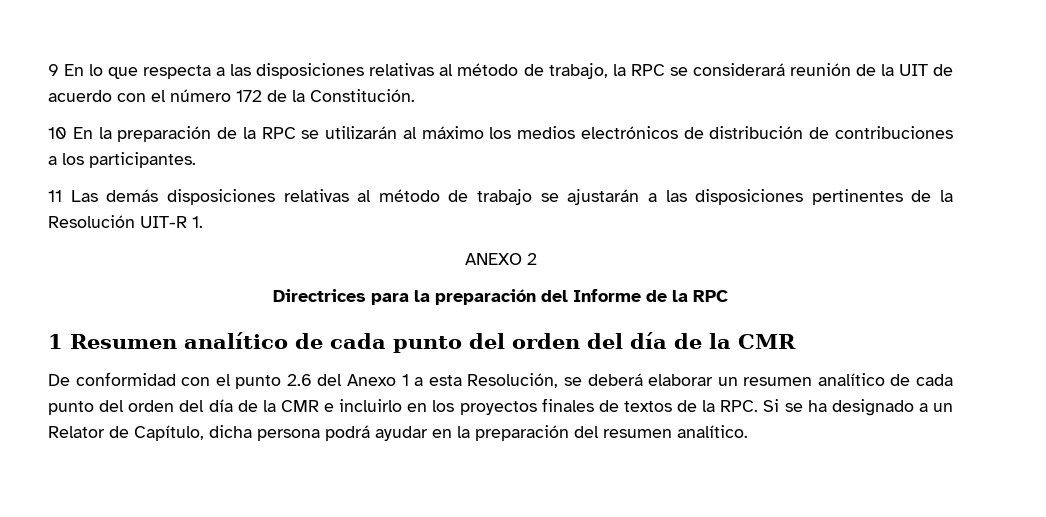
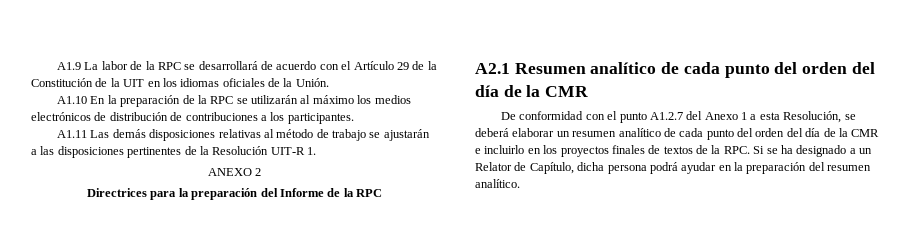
[48,63,953,79] [48,89,415,102] [48,127,67,139] 9 En lo que respecta a las disposiciones relativas al método de trabajo, la RPC se considerará reunión de la UIT de acuerdo con el número 172 de la Constitución. // 10 -> [57,61,437,70] [31,78,329,87] [57,96,88,104] A1.9 La labor de la RPC se desarrollará de acuerdo con el Artículo 29 de la Constitución de la UIT en los idiomas oficiales de la Unión. // A1.10
[48,190,62,202] 11 -> [57,130,88,138] A1.11
[48,334,63,349] 1 -> [475,63,510,74] A2.1
[286,374,312,386] 2.6 -> [649,112,683,120] A1.2.7

